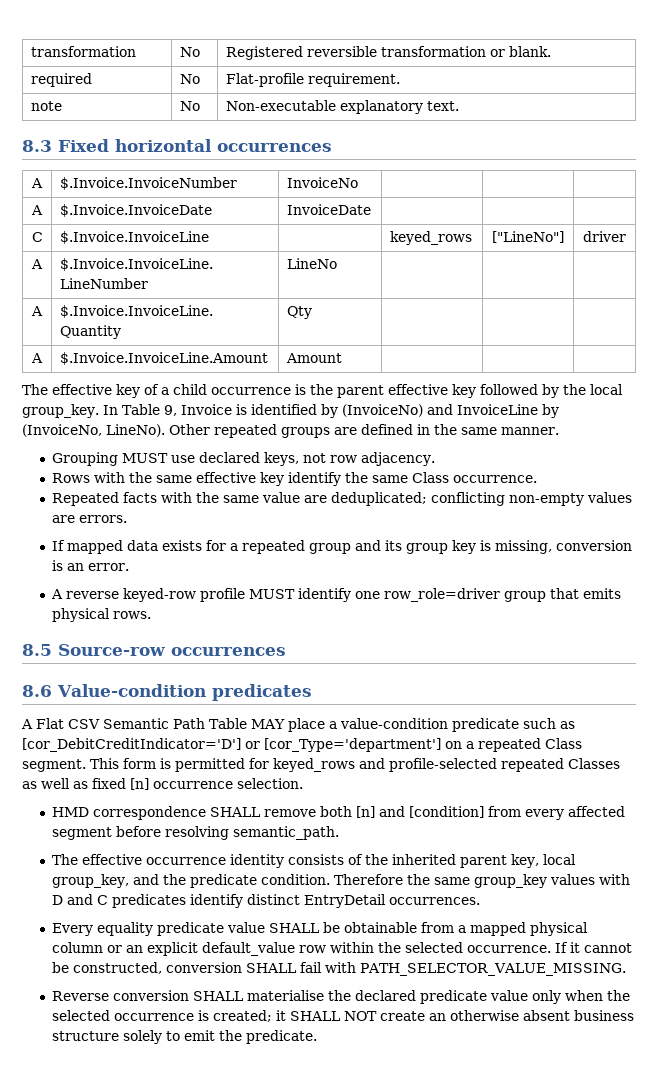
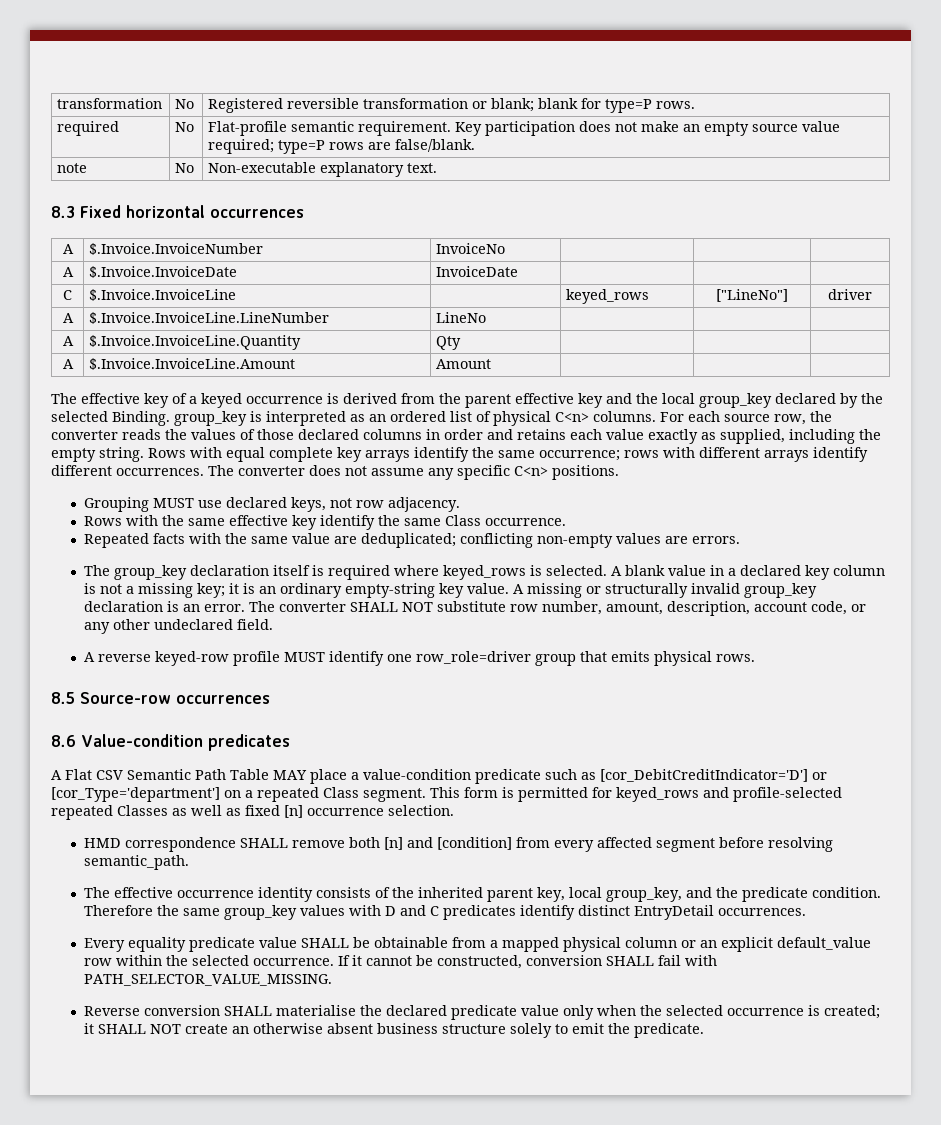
[508,46,551,57] blank. -> [491,98,696,113] blank; blank for type=P rows.
(304, 80) none -> [291,121,355,132] semantic
(400, 80) none -> [455,121,841,136] [208,139,476,154] Key participation does not make an empty source value required; type=P rows are false/blank.
[173,384,306,395] child occurrence is -> [201,393,435,408] keyed occurrence is derived from
[480,384,623,398] [22,404,559,418] [22,424,559,438] followed by the local group_key. In Table 9, Invoice is identified by (InvoiceNo) and InvoiceLine by (InvoiceNo, LineNo). Other repeated groups are defined in the same manner. -> [606,393,883,408] [51,411,832,426] [51,429,881,444] [51,447,868,462] [51,465,619,480] and the local group_key declared by the selected Binding. group_key is interpreted as an ordered list of physical C<n> columns. For each source row, the converter reads the values of those declared columns in order and retains each value exactly as supplied, including the empty string. Rows with equal complete key arrays identify the same occurrence; rows with different arrays identify different occurrences. The converter does not assume any specific C<n> positions.
[52,540,633,554] [52,560,130,571] If mapped data exists for a repeated group and its group key is missing, conversion is an error. -> [84,565,886,580] [84,583,818,598] [84,601,867,616] [84,619,274,634] The group_key declaration itself is required where keyed_rows is selected. A blank value in a declared key column is not a missing key; it is an ordinary empty-string key value. A missing or structurally invalid group_key declaration is an error. The converter SHALL NOT substitute row number, amount, description, account code, or any other undeclared field.

